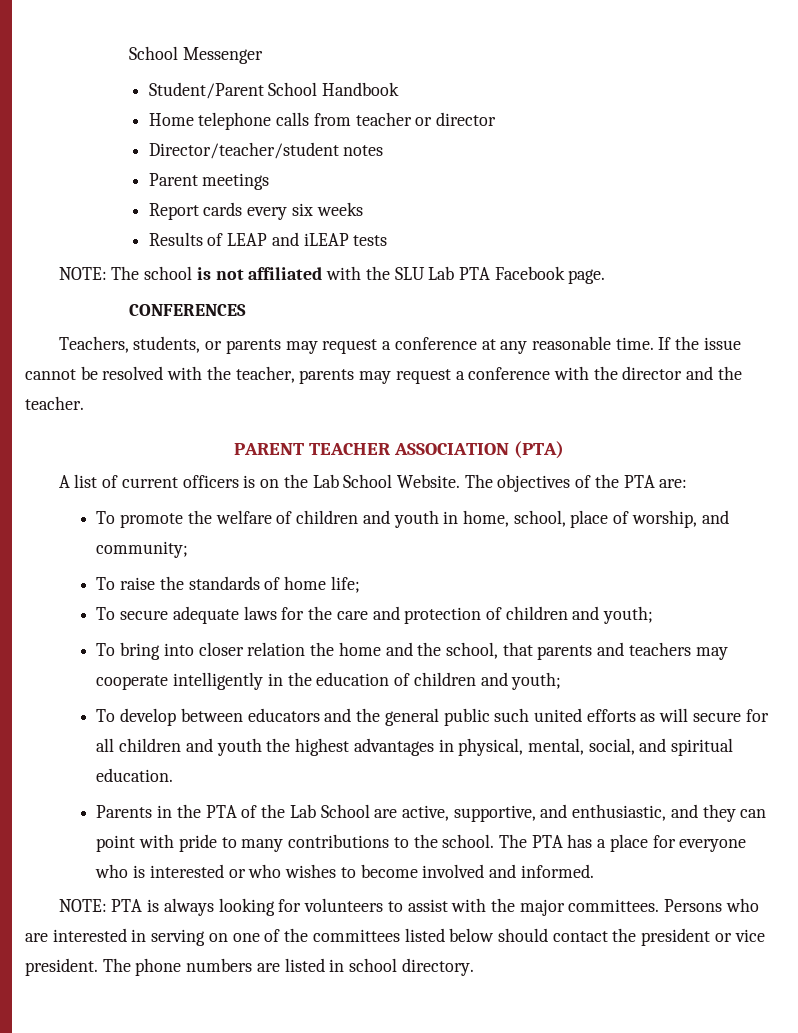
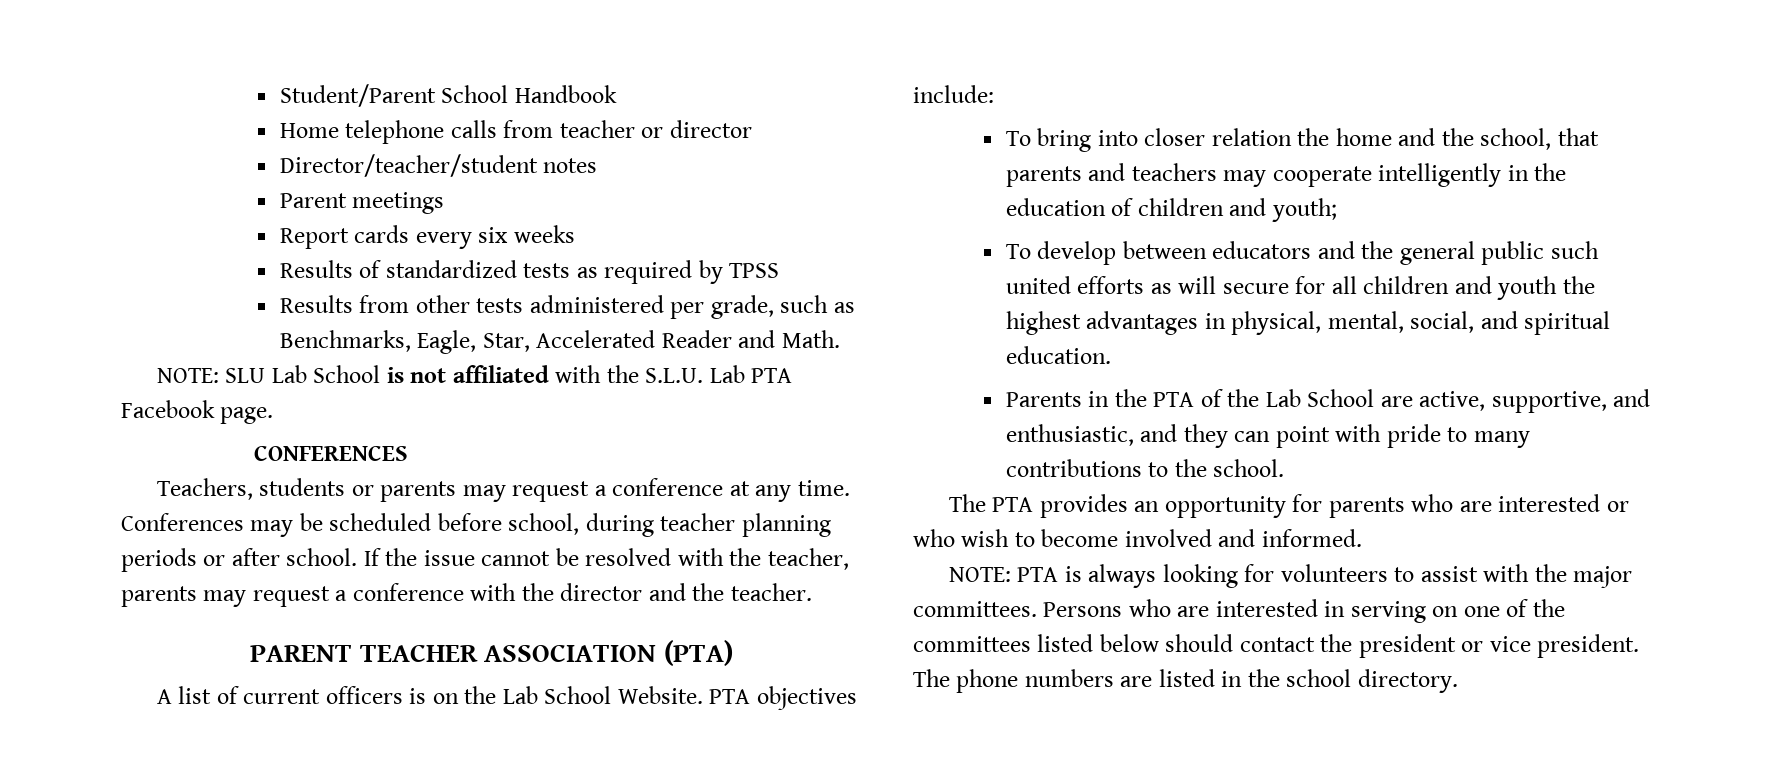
[129,46,264,64] School Messenger // -> (280, 95) none
[227,232,388,246] [58,266,193,280] LEAP and iLEAP tests // NOTE: The school -> [385,260,780,284] [280,295,855,319] [280,330,840,354] [156,365,381,383] standardized tests as required by TPSS // Results from other tests administered per grade, such as Benchmarks, Eagle, Star, Accelerated Reader and Math. // NOTE: SLU Lab School
[394,267,425,280] SLU -> [645,368,704,383] S.L.U.
[133,336,201,353] students, -> [259,478,346,496] students
[532,336,654,350] reasonable time. -> [797,480,850,496] [121,513,831,537] [121,548,358,572] time. Conferences may be scheduled before school, during teacher planning periods or after school.
[464,474,688,492] [96,510,729,528] [96,541,189,558] [96,576,360,593] [96,606,654,624] The objectives of the PTA are: // To promote the welfare of children and youth in home, school, place of worship, and community; // To raise the standards of home life; // To secure adequate laws for the care and protection of children and youth; -> [709,686,857,710] [913,85,994,103] PTA objectives include:
(495, 841) none -> (1285, 468) //
[567,834,747,852] [95,864,146,878] has a place for everyone who is -> [1039,494,1492,518] provides an opportunity for parents who are
[285,864,337,878] wishes -> [961,529,1010,547] wish
(345, 965) none -> [1247,669,1280,687] the

